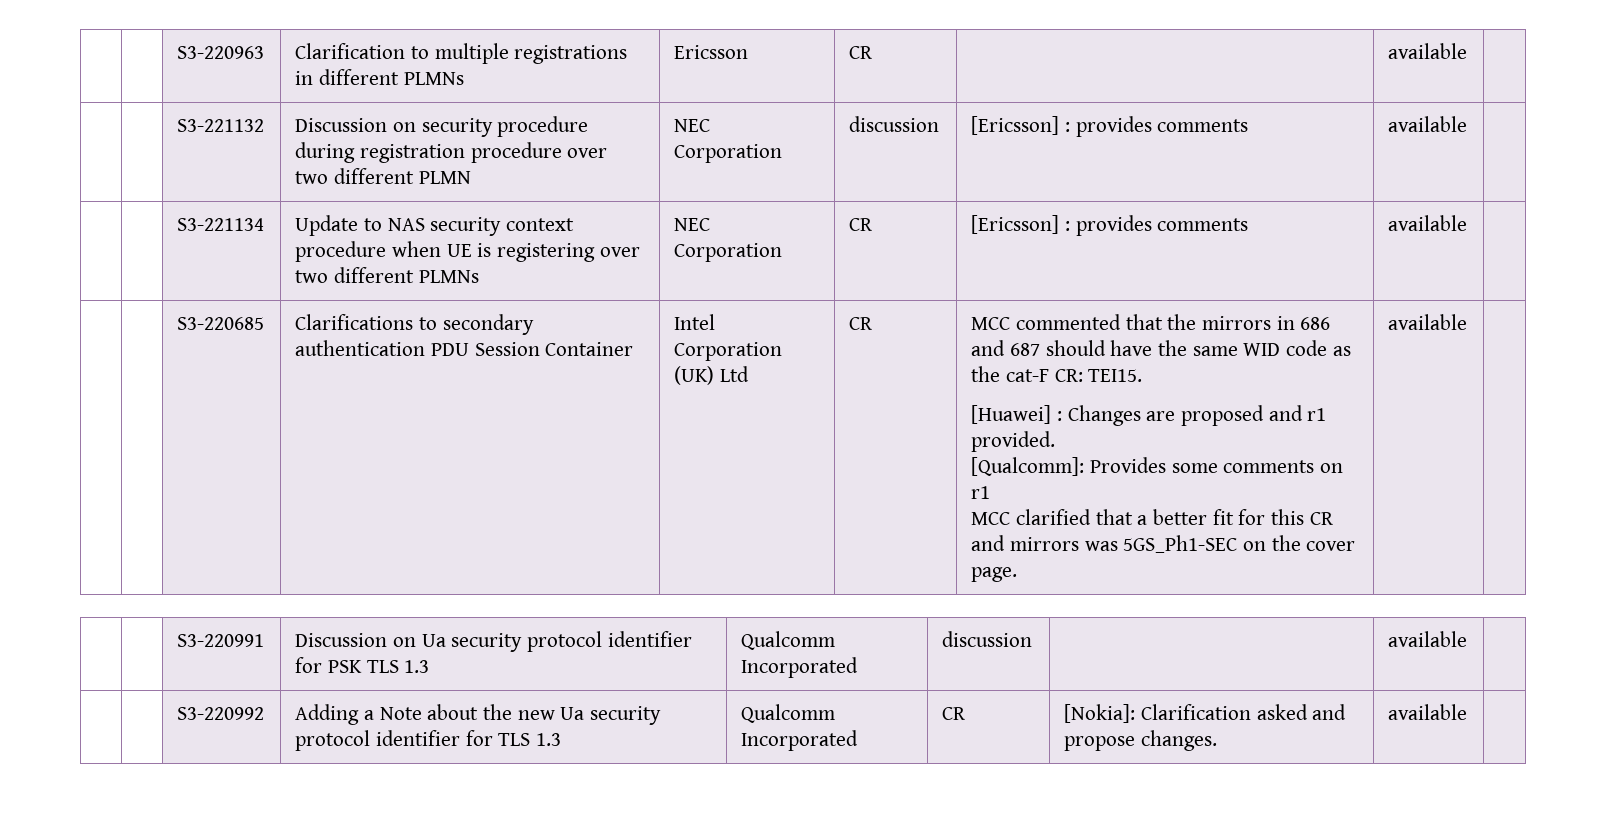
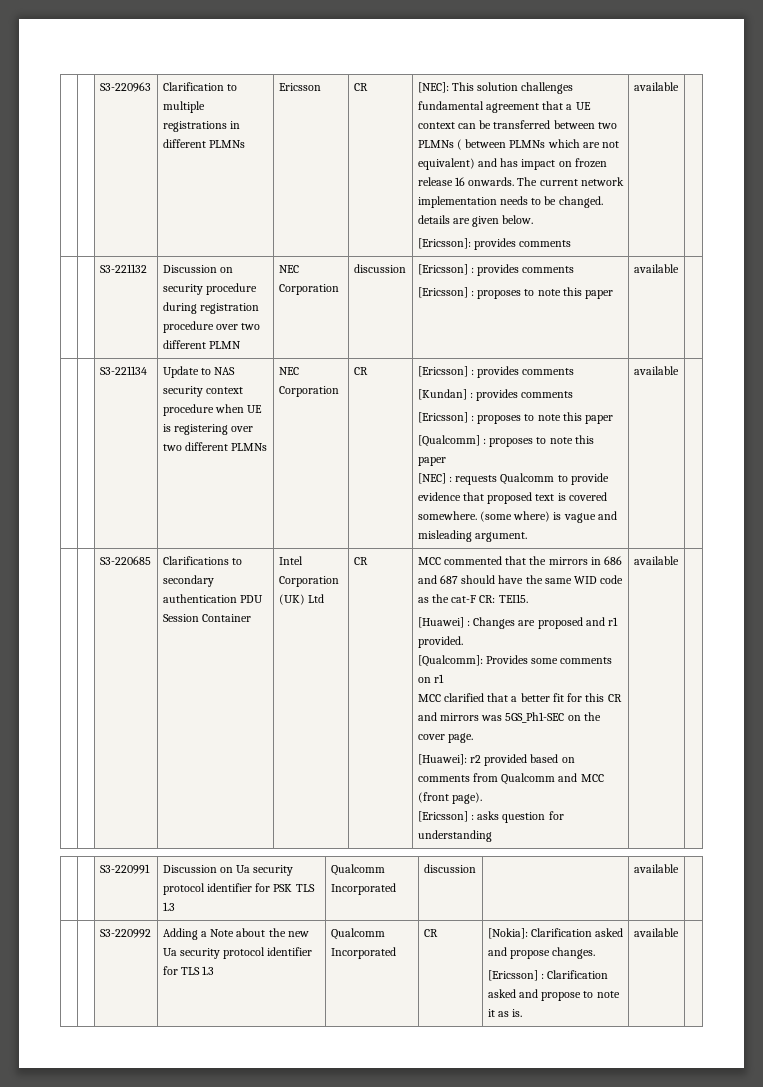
(874, 52) none -> [417,82,574,94] [417,101,591,113] [417,120,617,129] [417,139,620,150] [417,158,607,170] [417,177,624,186] [417,196,603,208] [417,215,534,227] [417,238,572,250] [NEC]: This solution challenges fundamental agreement that a UE context can be transferred between two PLMNs ( between PLMNs which are not equivalent) and has impact on frozen release 16 onwards. The current network implementation needs to be changed. details are given below. // [Ericsson]: provides comments
(1249, 125) none -> [417,287,614,299] // [Ericsson] : proposes to note this paper
(1249, 224) none -> [417,389,574,401] [417,412,614,424] [417,435,594,447] [417,457,446,466] [417,473,609,485] [417,492,607,504] [417,511,617,523] [417,530,527,542] // [Kundan] : provides comments // [Ericsson] : proposes to note this paper // [Qualcomm] : proposes to note this paper // [NEC] : requests Qualcomm to provide evidence that proposed text is covered somewhere. (some where) is vague and misleading argument.
(1018, 574) none -> [417,754,575,766] [417,773,604,785] [417,792,482,804] [417,811,564,823] [417,830,492,842] // [Huawei]: r2 provided based on comments from Qualcomm and MCC (front page). // [Ericsson] : asks question for understanding
(1217, 740) none -> [487,970,609,981] [487,989,620,1001] [487,1009,523,1017] // [Ericsson] : Clarification asked and propose to note it as is.

